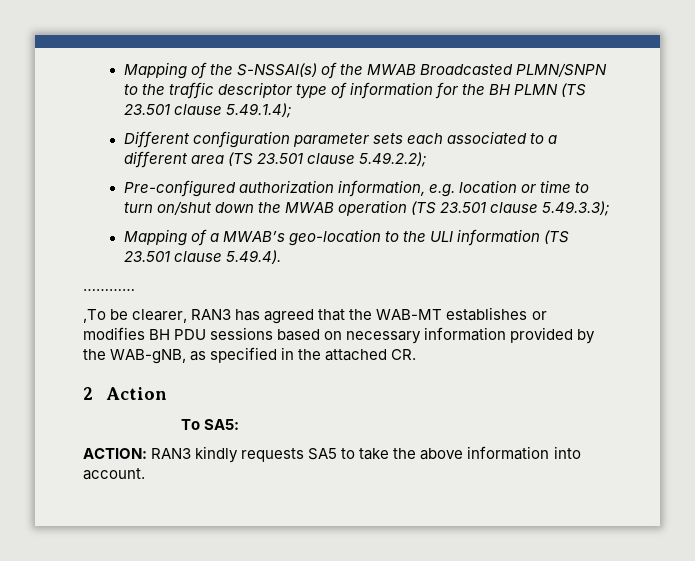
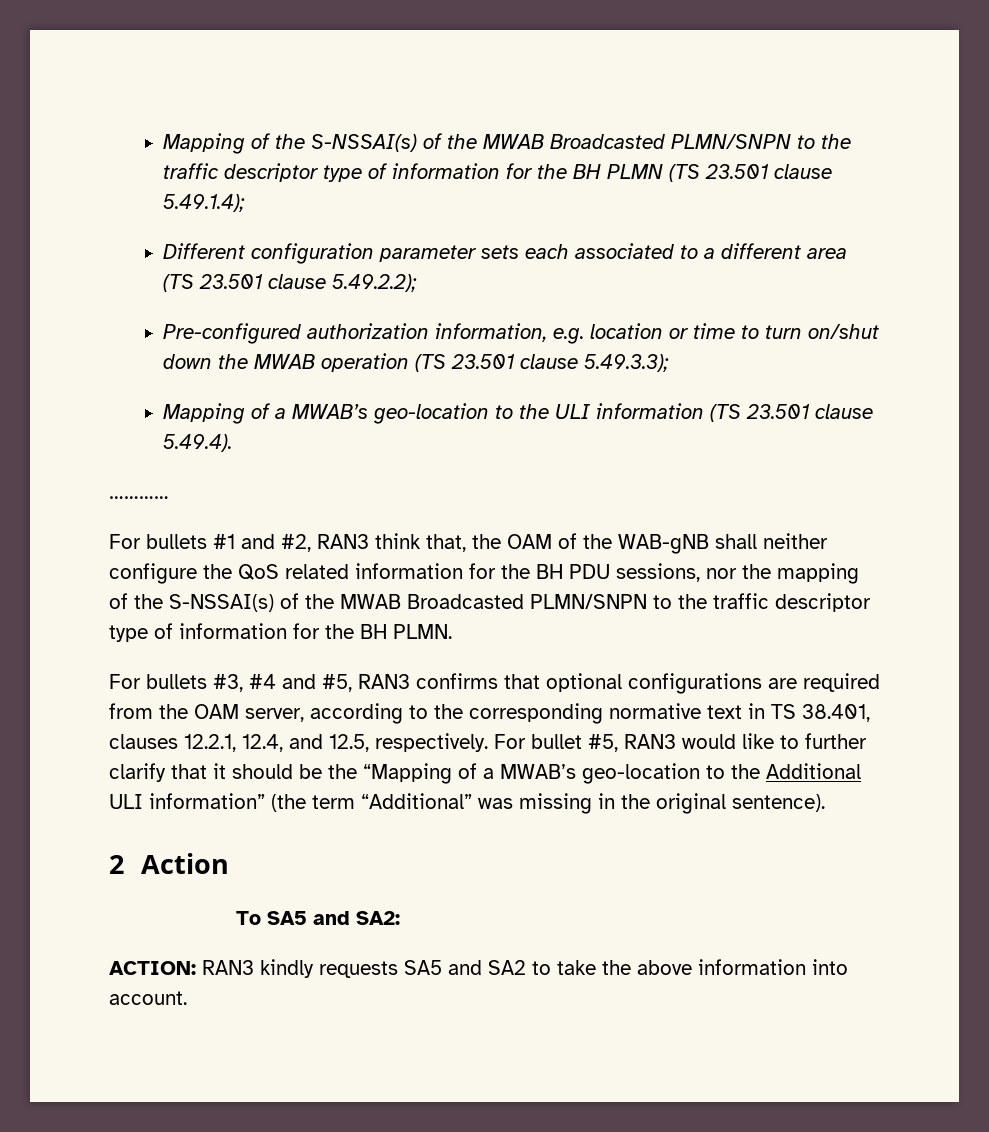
[83,307,547,324] [83,327,596,344] [83,347,417,364] ,To be clearer, RAN3 has agreed that the WAB-MT establishes or modifies BH PDU sessions based on necessary information provided by the WAB-gNB, as specified in the attached CR. -> [109,533,828,554] [109,563,859,584] [109,593,871,612] [109,623,452,642] [109,673,880,694] [109,703,870,724] [109,733,867,752] [109,763,861,784] [109,793,825,814] For bullets #1 and #2, RAN3 think that, the OAM of the WAB-gNB shall neither configure the QoS related information for the BH PDU sessions, nor the mapping of the S-NSSAI(s) of the MWAB Broadcasted PLMN/SNPN to the traffic descriptor type of information for the BH PLMN. // For bullets #3, #4 and #5, RAN3 confirms that optional configurations are required from the OAM server, according to the corresponding normative text in TS 38.401, clauses 12.2.1, 12.4, and 12.5, respectively. For bullet #5, RAN3 would like to further clarify that it should be the “Mapping of a MWAB’s geo-location to the Additional ULI information” (the term “Additional” was missing in the original sentence).
[203,419,239,430] SA5: -> [267,911,401,925] SA5 and SA2:
(338, 454) none -> [448,960,526,975] and SA2

